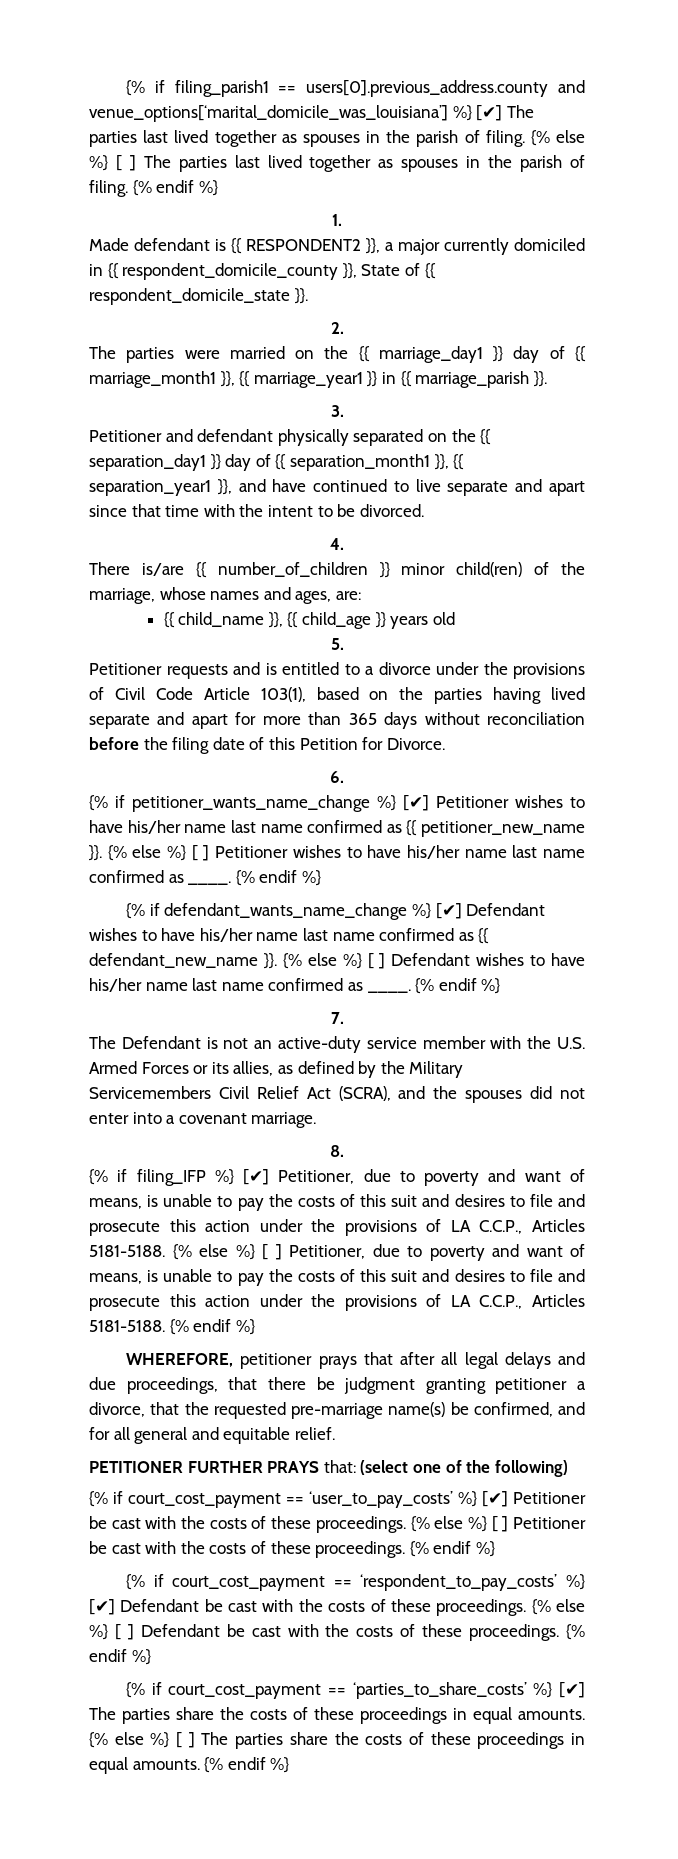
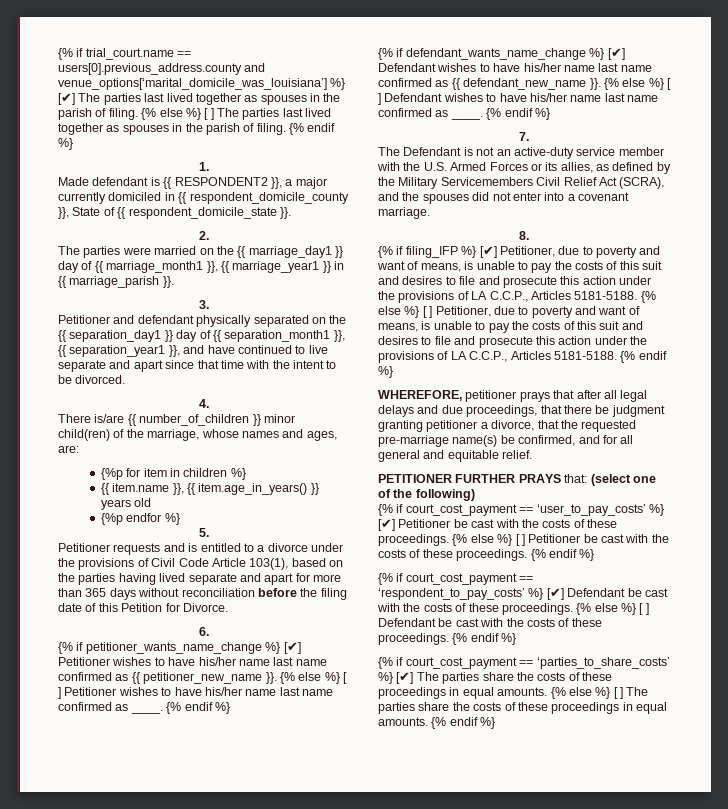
[126,80,269,97] {% if filing_parish1 -> [58,48,174,60] {% if trial_court.name
[163,612,372,629] // {{ child_name }}, {{ child_age -> [100,468,246,480] [100,483,308,495] // {%p for item in children %} // {{ item.name }}, {{ item.age_in_years()
(455, 618) none -> [100,513,180,525] // {%p endfor %}

